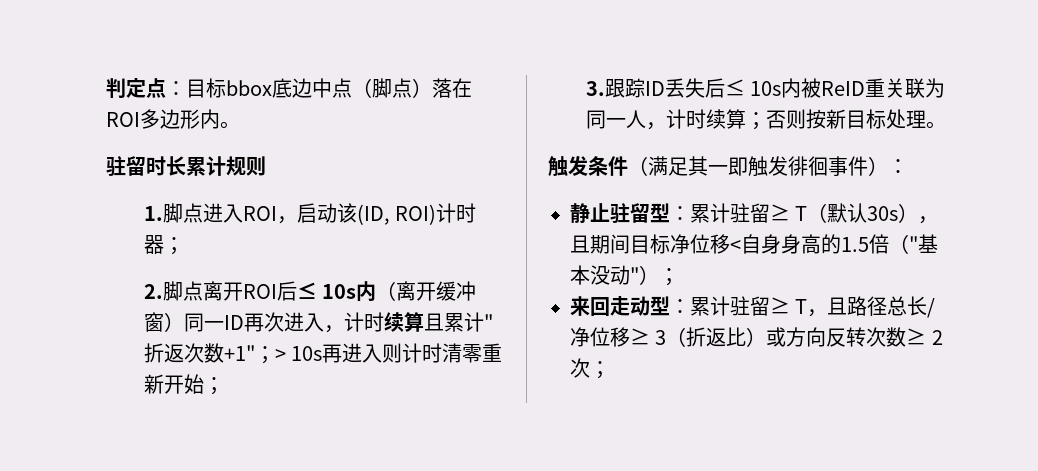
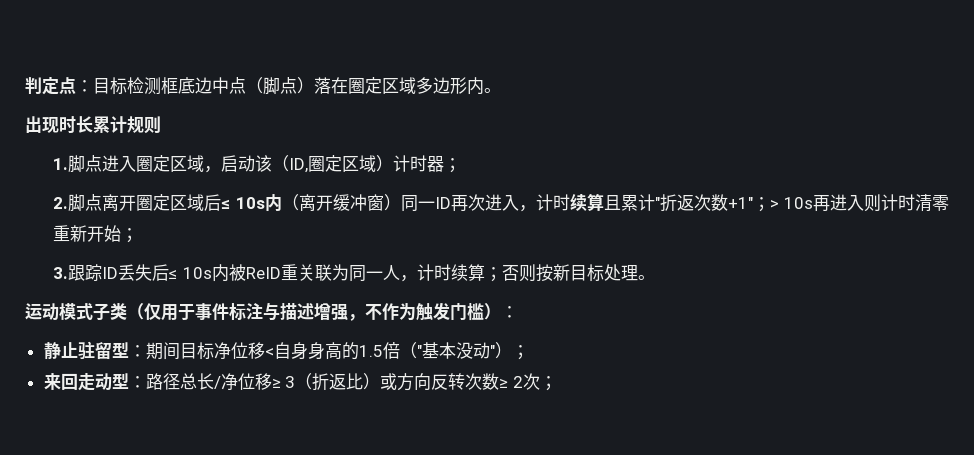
[226,80,272,96] bbox -> [127,77,178,95] 检测框
[106,112,140,127] ROI -> [348,77,416,94] 圈定区域
[106,156,146,176] 驻留 -> [25,116,59,133] 出现
[242,203,437,225] ROI，启动该(ID, ROI) -> [136,155,394,173] 圈定区域，启动该（ID,圈定区域）
[242,284,277,299] ROI -> [136,194,205,211] 圈定区域
[548,156,908,177] [570,203,939,224] [570,235,590,253] 触发条件（满足其一即触发徘徊事件）： // 静止驻留型：累计驻留≥ T（默认30s），且 -> [25,302,518,321] [43,341,146,360] 运动模式子类（仅用于事件标注与描述增强，不作为触发门槛）： // 静止驻留型：
[690,296,848,317] 累计驻留≥ T，且 -> (146, 382) none

